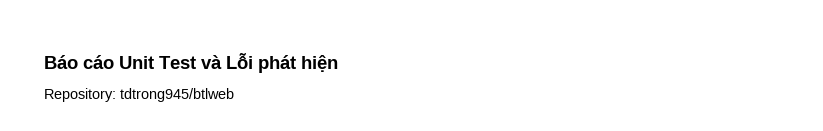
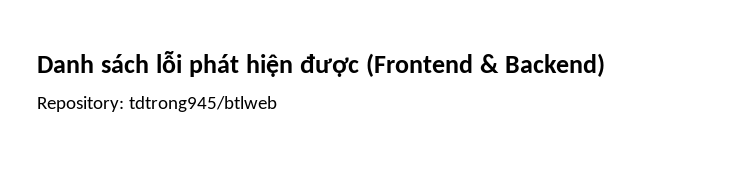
[44,53,338,73] Báo cáo Unit Test và Lỗi phát hiện -> [37,51,606,77] Danh sách lỗi phát hiện được (Frontend & Backend)

